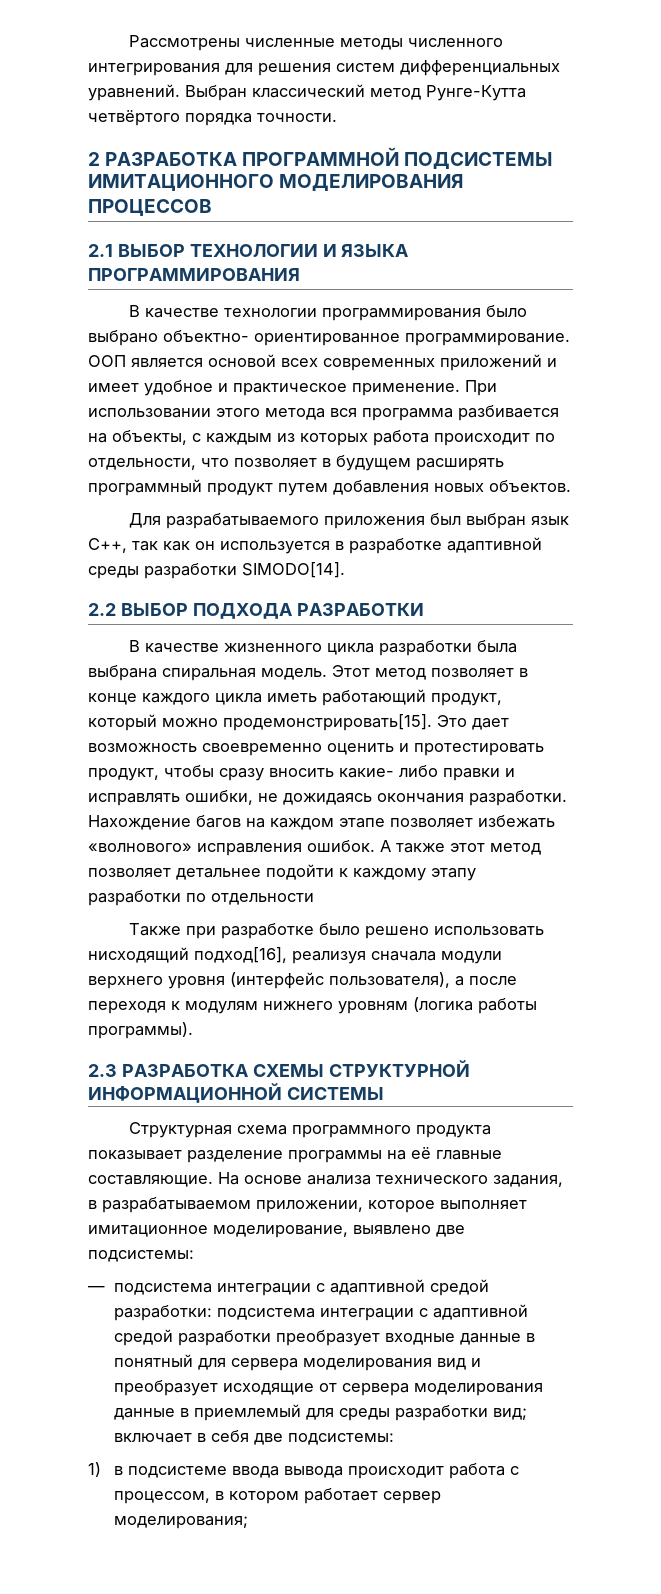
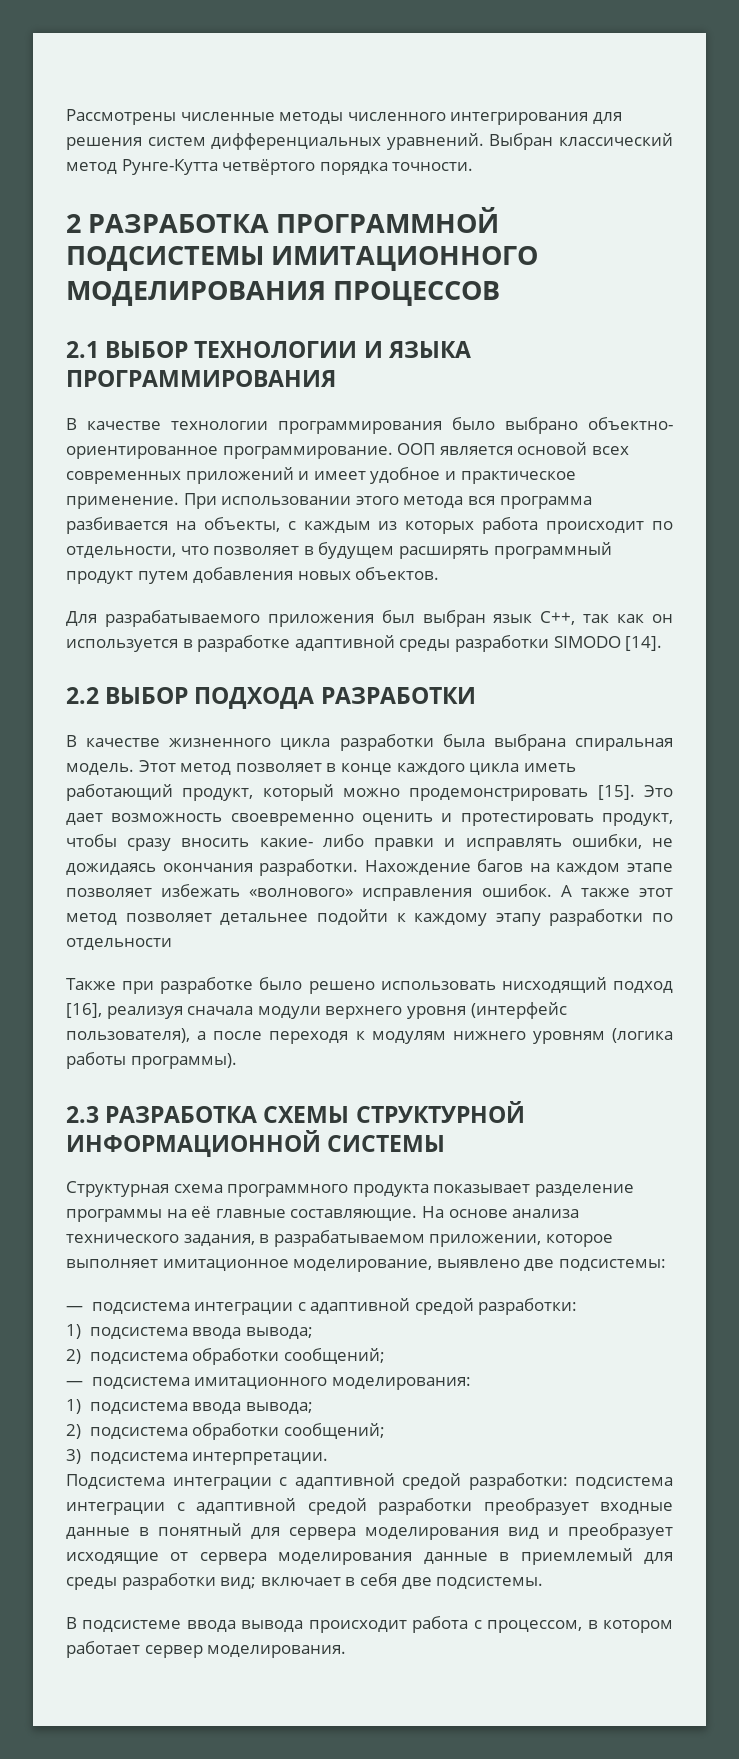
[242,562,345,578] SIMODO[14]. -> [553,636,663,651] SIMODO [14].
[223,714,432,731] продемонстрировать[15]. -> [409,785,635,801] продемонстрировать [15].
[194,947,287,963] подход[16], -> [613,981,673,993] [66,1003,102,1018] подход [16],
(213, 1313) none -> [66,1324,313,1339] [66,1348,385,1365] [66,1377,471,1390] [66,1399,313,1414] [66,1423,385,1440] [66,1449,329,1465] [66,1473,568,1490] // 1) подсистема ввода вывода; // 2) подсистема обработки сообщений; // — подсистема имитационного моделирования: // 1) подсистема ввода вывода; // 2) подсистема обработки сообщений; // 3) подсистема интерпретации. // Подсистема интеграции с адаптивной средой разработки:
[288,1433,395,1445] [88,1462,124,1477] подсистемы: // 1) в -> [436,1577,544,1589] [66,1617,77,1629] подсистемы. // В
[114,1516,249,1529] моделирования; -> [207,1645,347,1658] моделирования.

